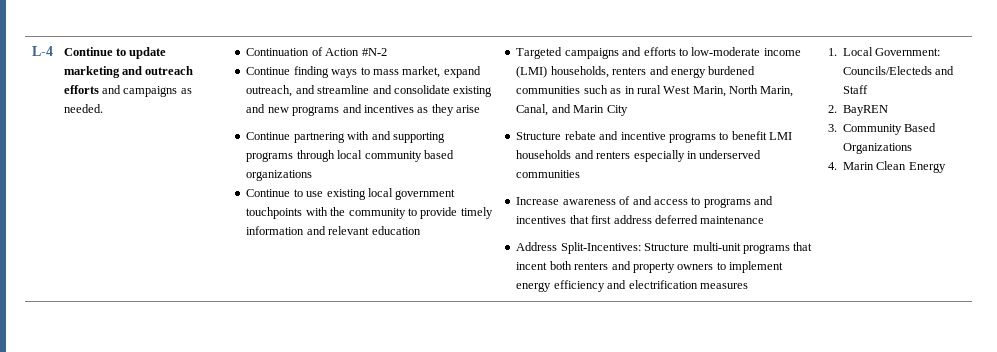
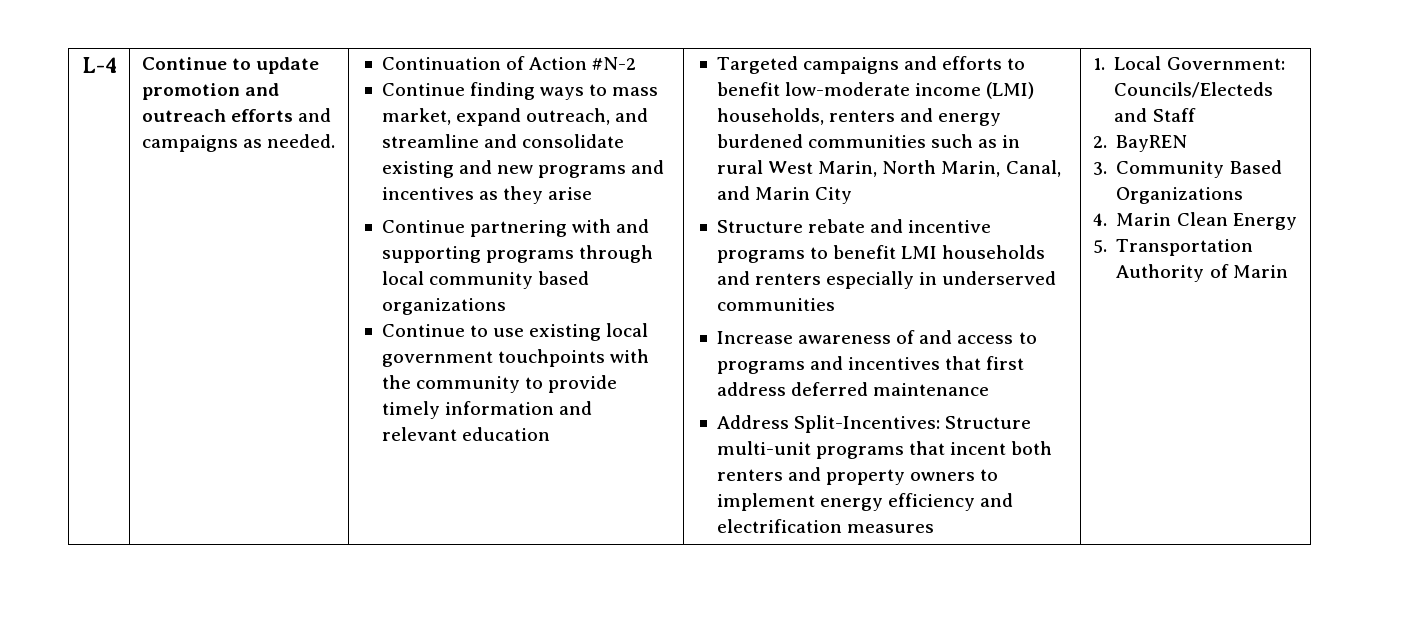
[63,66,120,78] marketing -> [141,83,240,100] promotion
(688, 52) none -> [716,82,780,96] benefit
(946, 167) none -> [1092,239,1254,256] [1116,264,1288,282] // 5. Transportation Authority of Marin

